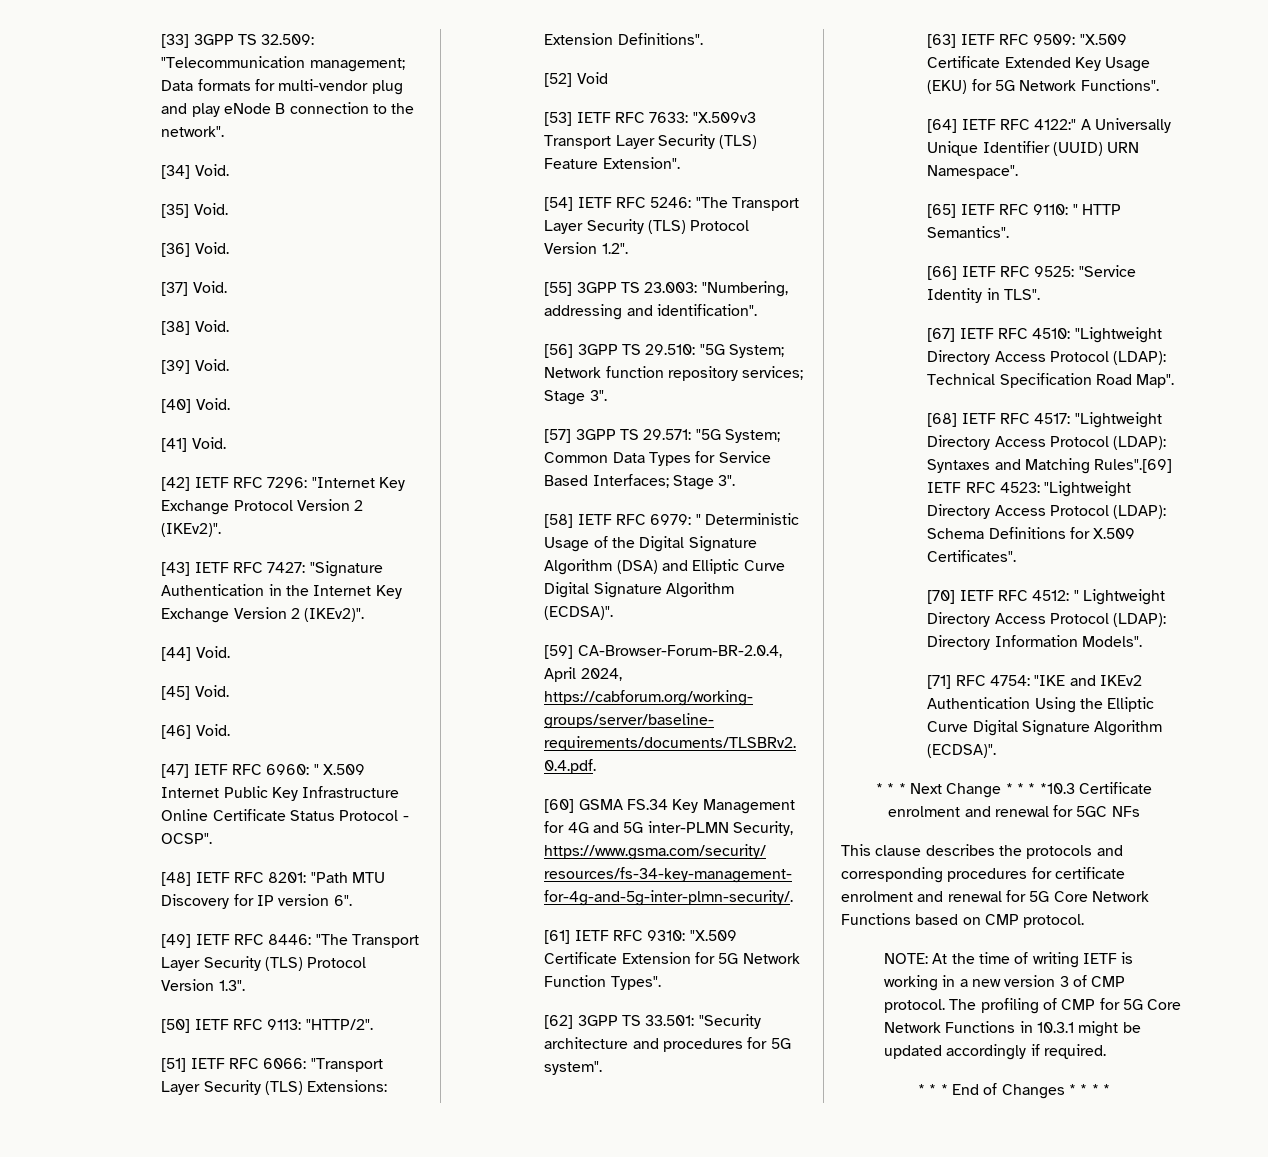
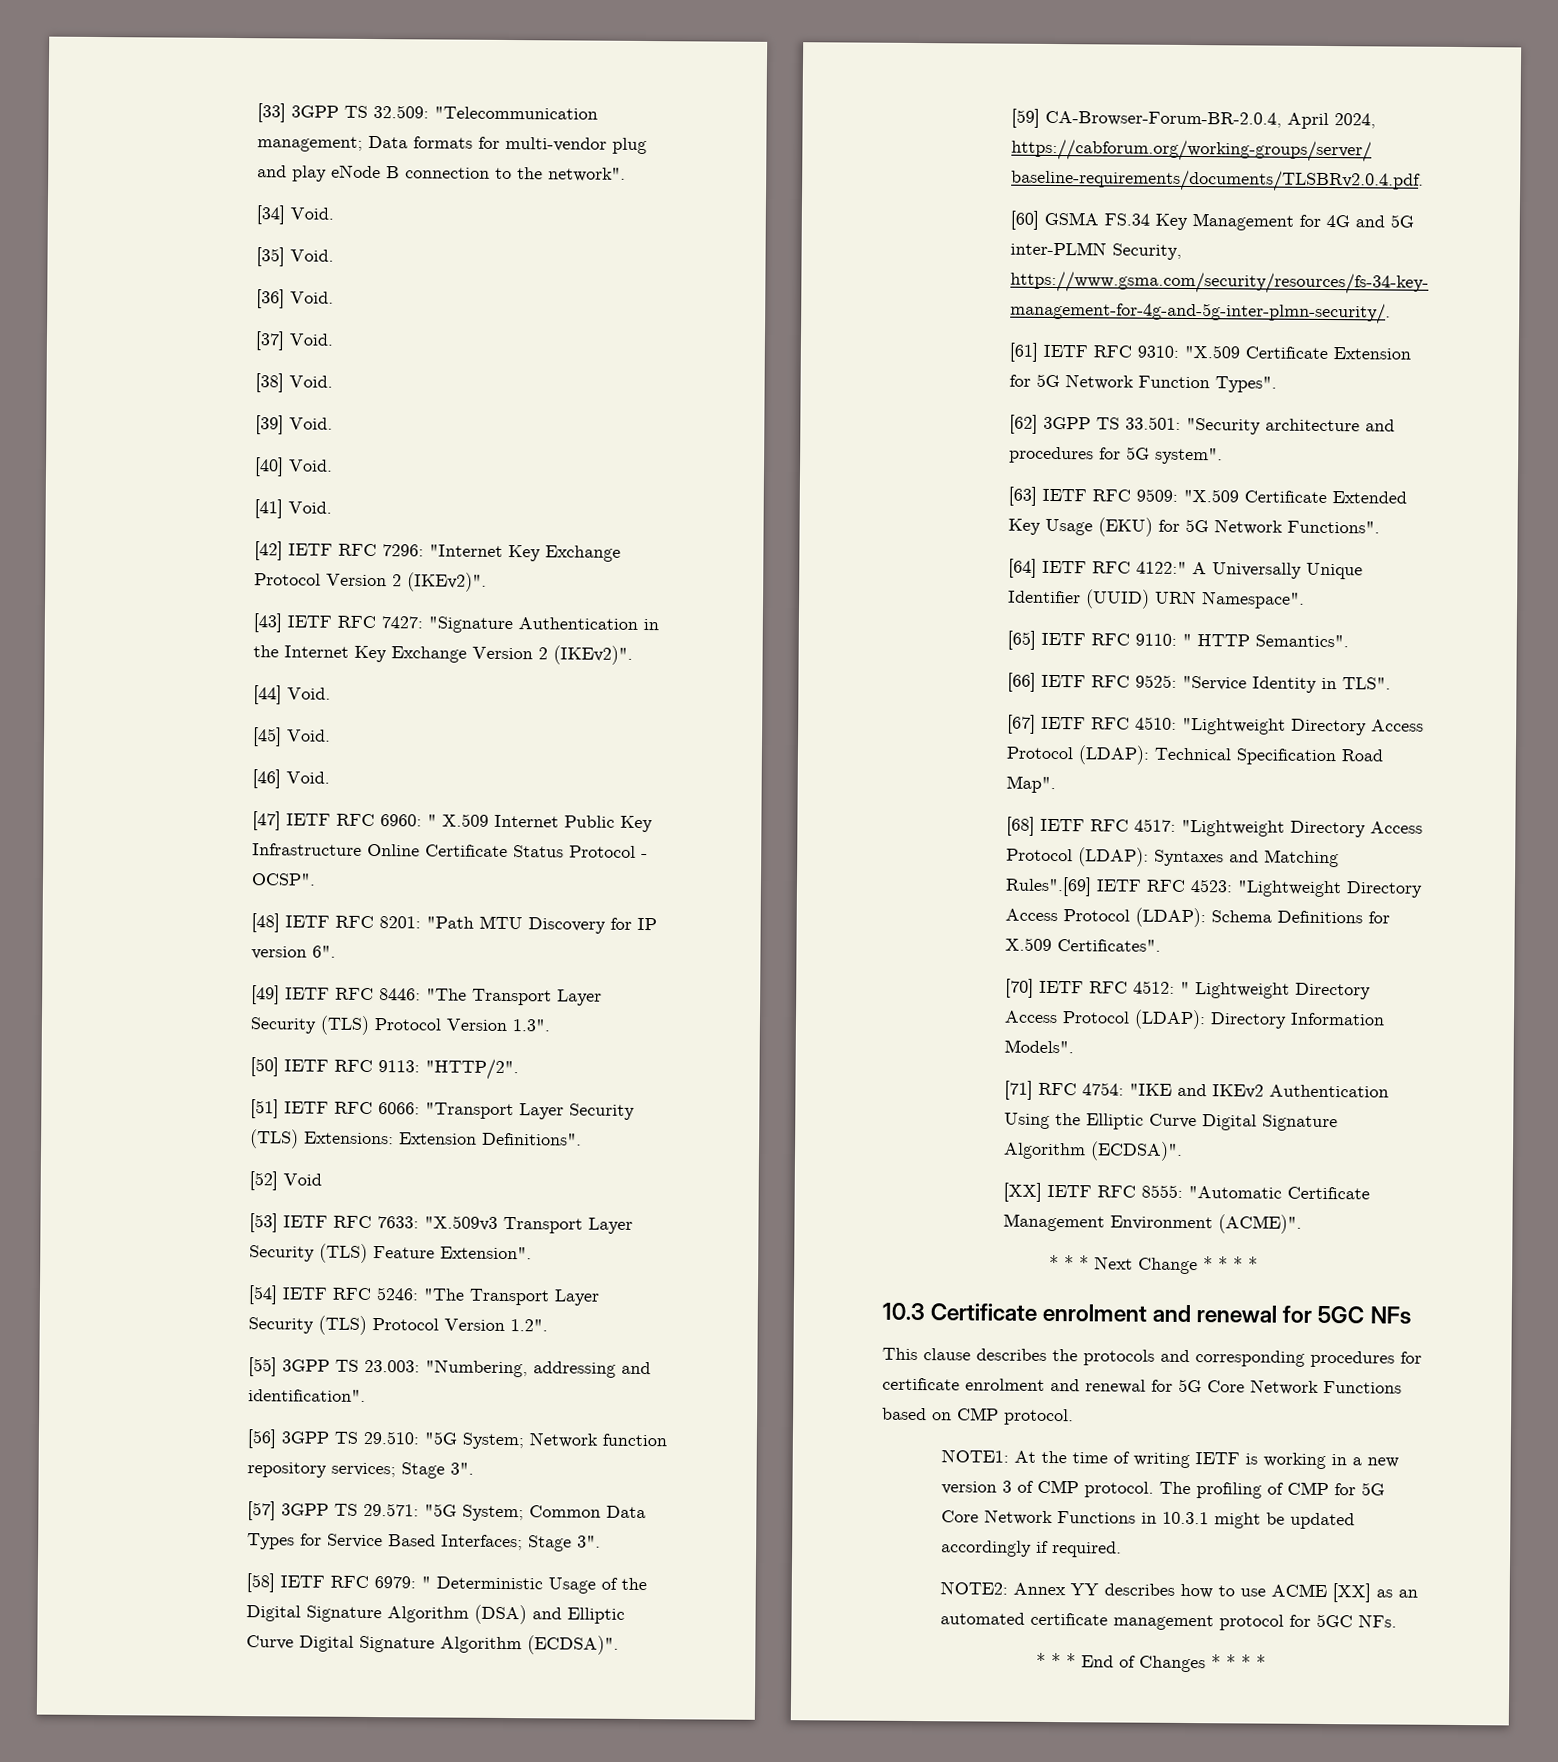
(997, 751) none -> [1003,1182,1371,1202] [1003,1213,1303,1234] // [XX] IETF RFC 8555: "Automatic Certificate Management Environment (ACME)".
[1039,783,1075,794] *10.3 -> [1248,1256,1258,1271] [882,1302,925,1321] * // 10.3
[884,953,929,964] NOTE: -> [941,1449,1010,1463] NOTE1:
(1107, 1051) none -> [940,1581,1419,1603] [940,1612,1398,1631] // NOTE2: Annex YY describes how to use ACME [XX] as an automated certificate management protocol for 5GC NFs.

